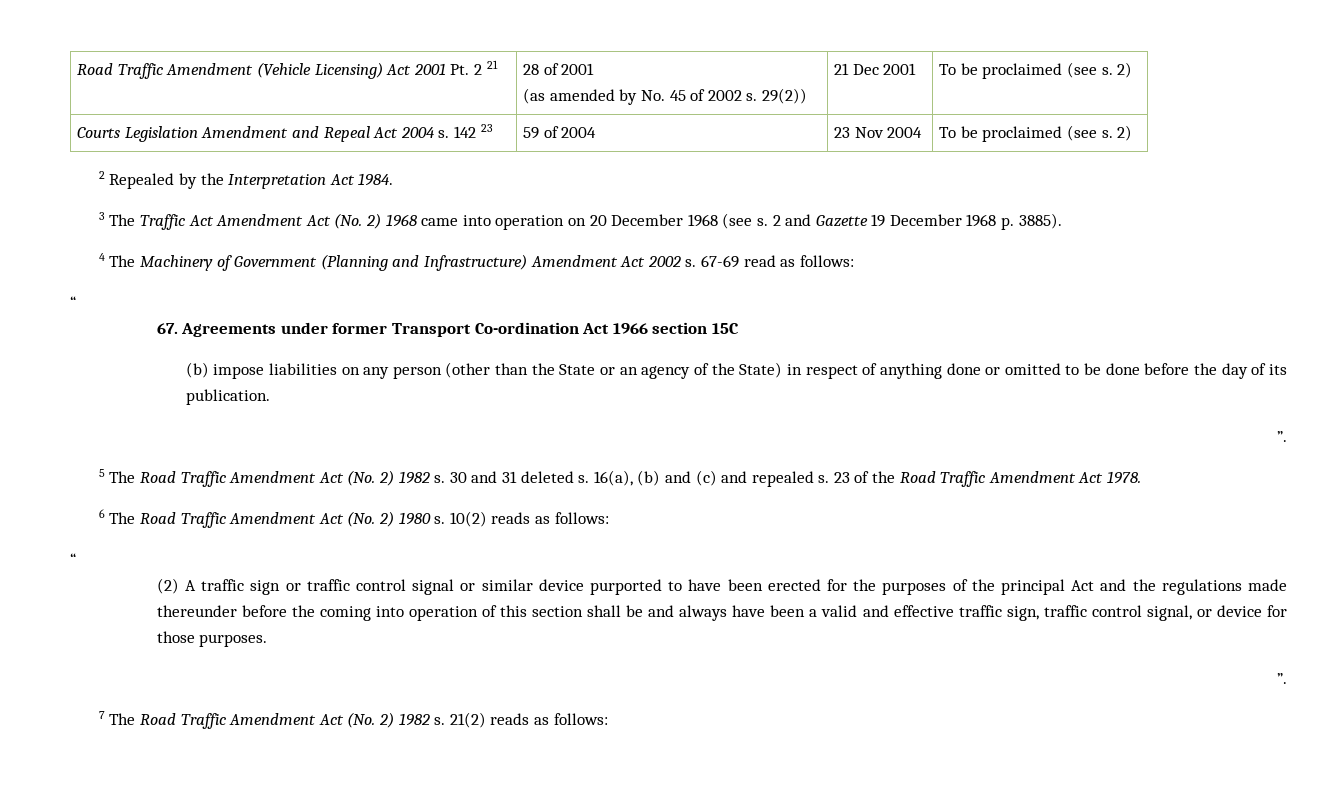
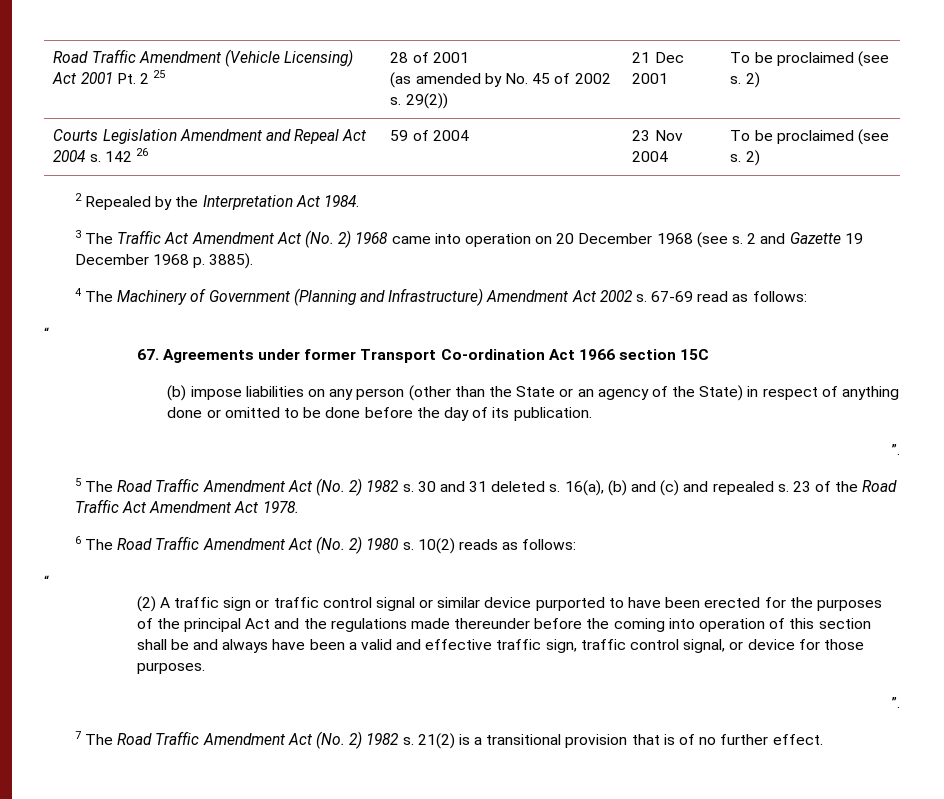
[486,60,498,69] 21 -> [153,70,166,78] 25
[480,124,493,132] 23 -> [135,148,148,156] 26
(986, 479) none -> [122,501,147,513] Act
[490,713,608,725] reads as follows: -> [458,734,823,748] is a transitional provision that is of no further effect.

